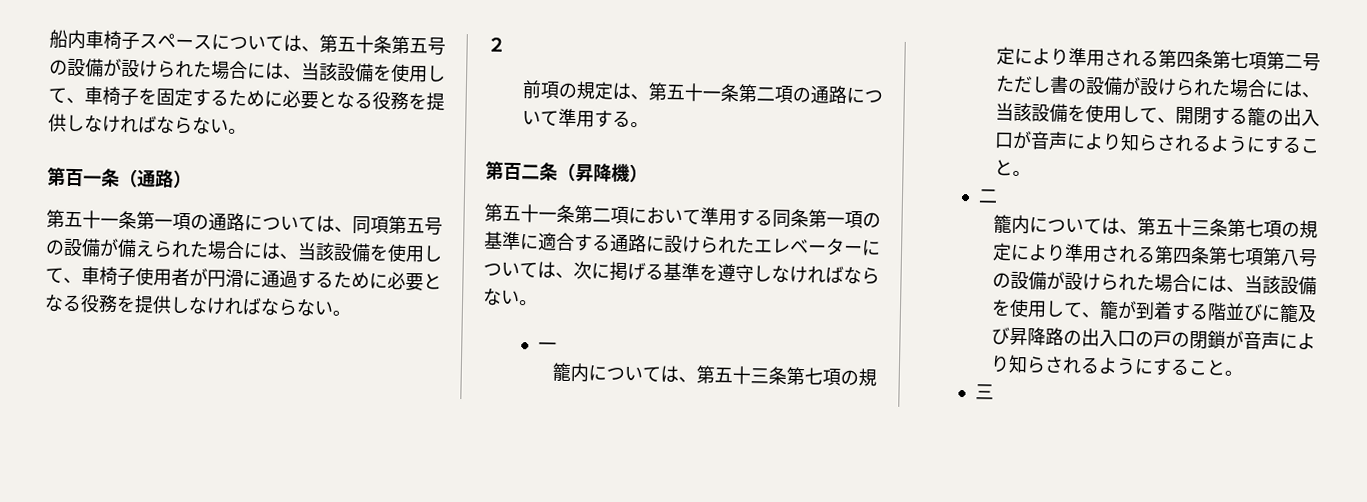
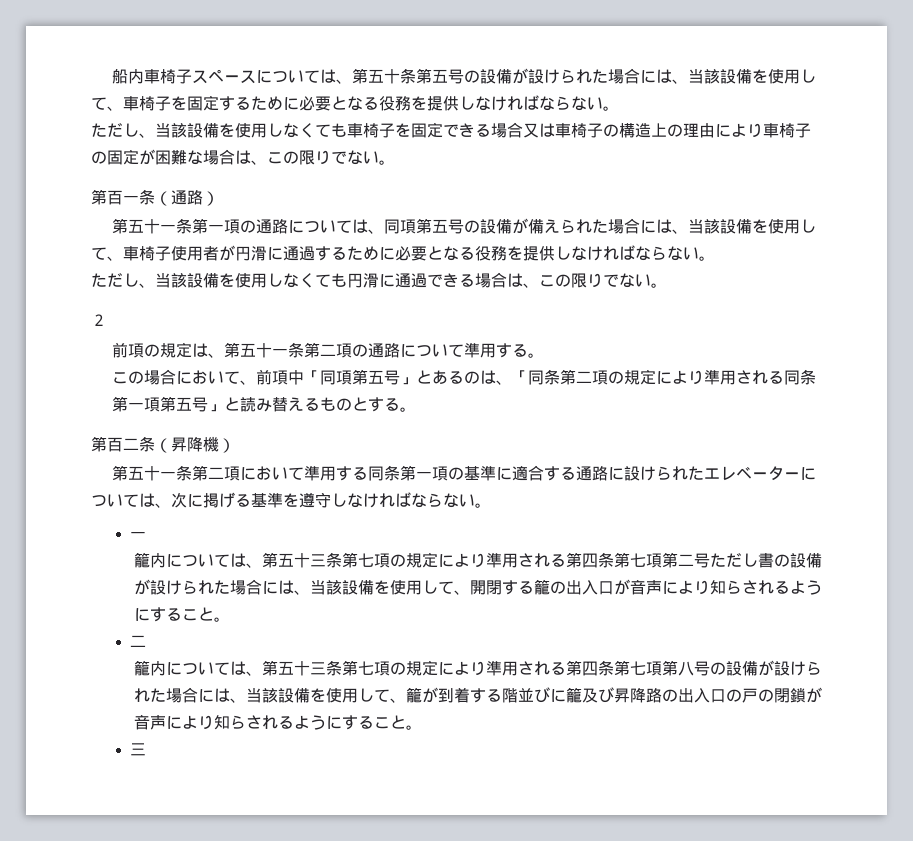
(247, 131) none -> [91,122,811,138] [91,149,395,165] // ただし、当該設備を使用しなくても車椅子を固定できる場合又は車椅子の構造上の理由により車椅子の固定が困難な場合は、この限りでない。
(351, 313) none -> [91,272,667,288] // ただし、当該設備を使用しなくても円滑に通過できる場合は、この限りでない。
(649, 125) none -> [112,369,817,385] [112,396,417,412] // この場合において、前項中「同項第五号」とあるのは、「同条第二項の規定により準用される同条第一項第五号」と読み替えるものとする。

